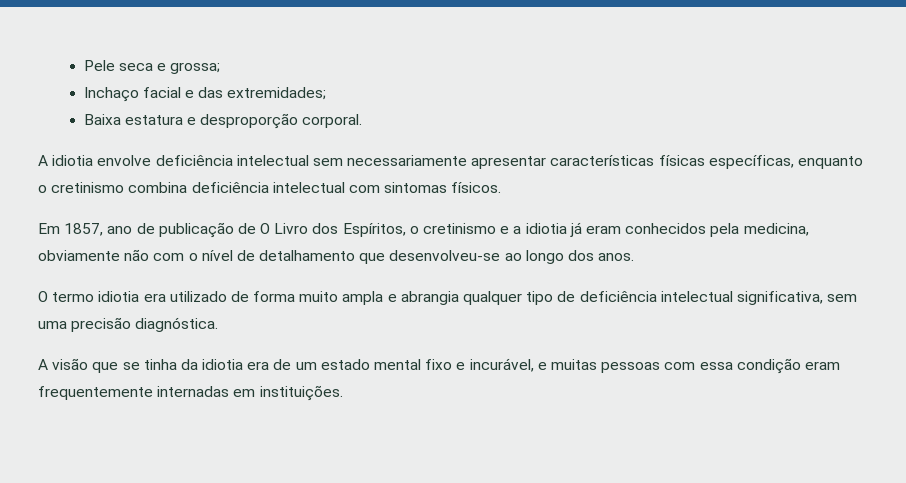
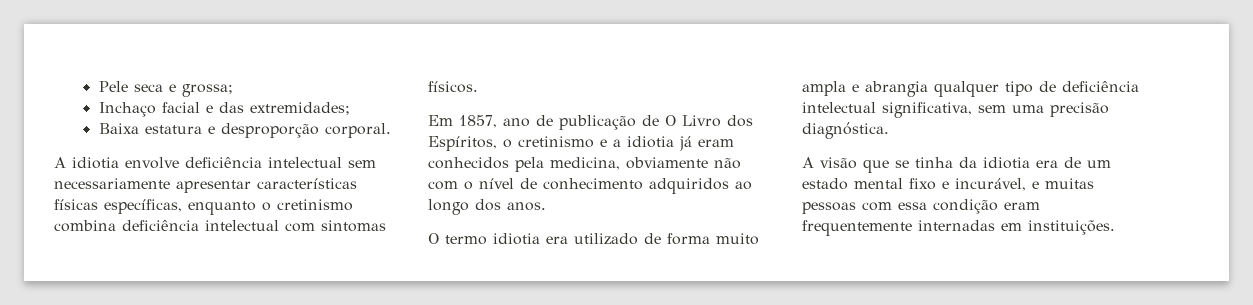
[259,250,501,264] detalhamento que desenvolveu-se -> [543,178,729,194] conhecimento adquiridos

